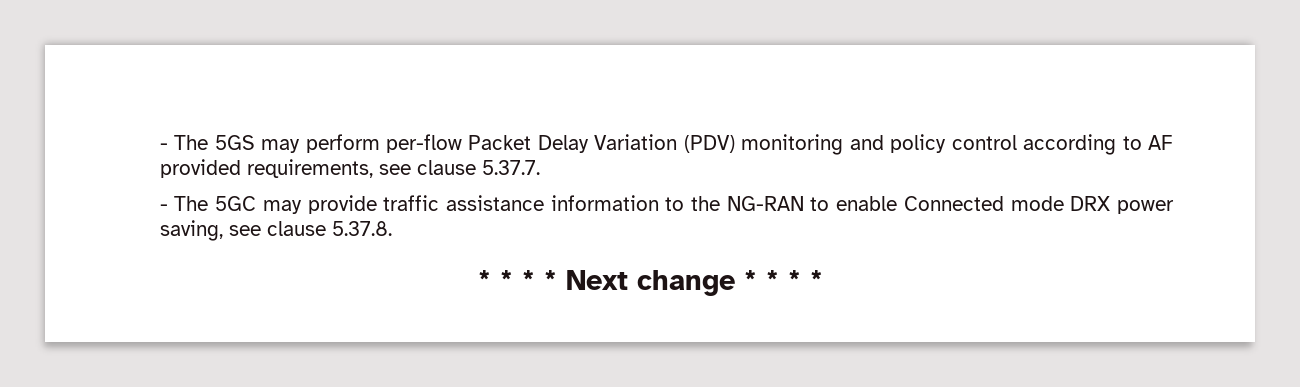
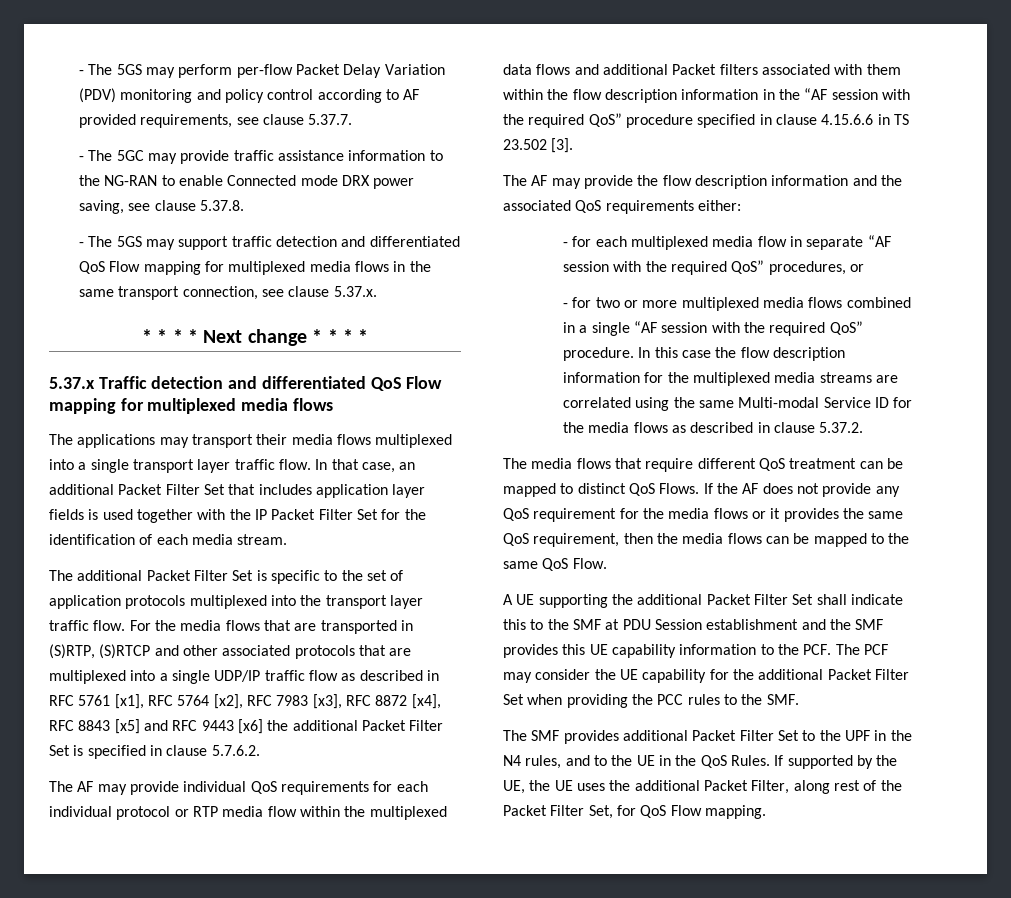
(392, 228) none -> [79,236,460,250] [79,261,431,275] [79,286,377,300] // - The 5GS may support traffic detection and differentiated QoS Flow mapping for multiplexed media flows in the same transport connection, see clause 5.37.x.
(823, 280) none -> [49,376,443,391] [49,398,333,414] [49,434,453,448] [49,459,416,473] [49,484,426,498] [49,509,426,523] [49,534,288,545] [49,570,404,584] [49,595,423,609] [49,620,413,634] [49,644,412,659] [49,670,439,684] [49,694,441,709] [49,719,444,734] [49,745,260,759] [49,781,428,795] [49,806,447,820] [503,64,901,75] [503,88,910,103] [503,113,909,128] [503,138,574,153] [503,175,902,189] [503,200,741,214] [563,235,891,250] [563,260,864,275] [563,297,911,311] [563,321,863,336] [563,347,845,361] [563,372,898,386] [563,397,913,411] [563,422,864,433] [503,458,903,472] [503,483,900,497] [503,508,904,522] [503,533,910,547] [503,558,607,571] [503,594,903,608] [503,619,884,630] [503,644,888,658] [503,669,909,683] [503,694,799,708] [503,730,912,744] [503,755,898,769] [503,780,902,794] [503,805,766,819] // 5.37.x Traffic detection and differentiated QoS Flow mapping for multiplexed media flows // The applications may transport their media flows multiplexed into a single transport layer traffic flow. In that case, an additional Packet Filter Set that includes application layer fields is used together with the IP Packet Filter Set for the identification of each media stream. // The additional Packet Filter Set is specific to the set of application protocols multiplexed into the transport layer traffic flow. For the media flows that are transported in (S)RTP, (S)RTCP and other associated protocols that are multiplexed into a single UDP/IP traffic flow as described in RFC 5761 [x1], RFC 5764 [x2], RFC 7983 [x3], RFC 8872 [x4], RFC 8843 [x5] and RFC 9443 [x6] the additional Packet Filter Set is specified in clause 5.7.6.2. // The AF may provide individual QoS requirements for each individual protocol or RTP media flow within the multiplexed data flows and additional Packet filters associated with them within the flow description information in the “AF session with the required QoS” procedure specified in clause 4.15.6.6 in TS 23.502 [3]. // The AF may provide the flow description information and the associated QoS requirements either: // - for each multiplexed media flow in separate “AF session with the required QoS” procedures, or // - for two or more multiplexed media flows combined in a single “AF session with the required QoS” procedure. In this case the flow description information for the multiplexed media streams are correlated using the same Multi-modal Service ID for the media flows as described in clause 5.37.2. // The media flows that require different QoS treatment can be mapped to distinct QoS Flows. If the AF does not provide any QoS requirement for the media flows or it provides the same QoS requirement, then the media flows can be mapped to the same QoS Flow. // A UE supporting the additional Packet Filter Set shall indicate this to the SMF at PDU Session establishment and the SMF provides this UE capability information to the PCF. The PCF may consider the UE capability for the additional Packet Filter Set when providing the PCC rules to the SMF. // The SMF provides additional Packet Filter Set to the UPF in the N4 rules, and to the UE in the QoS Rules. If supported by the UE, the UE uses the additional Packet Filter, along rest of the Packet Filter Set, for QoS Flow mapping.

